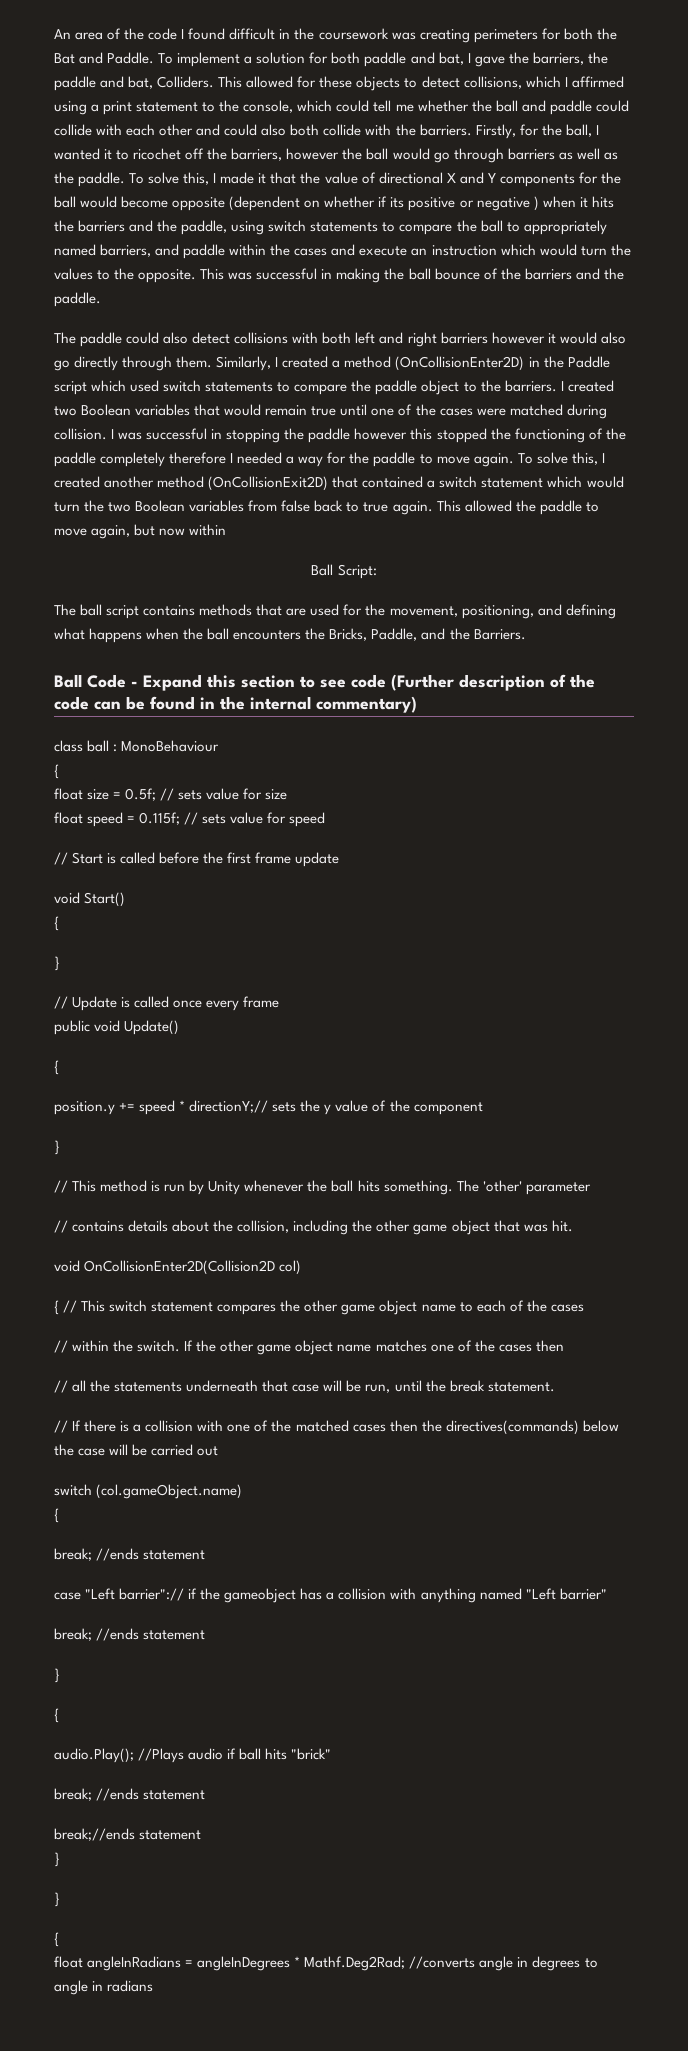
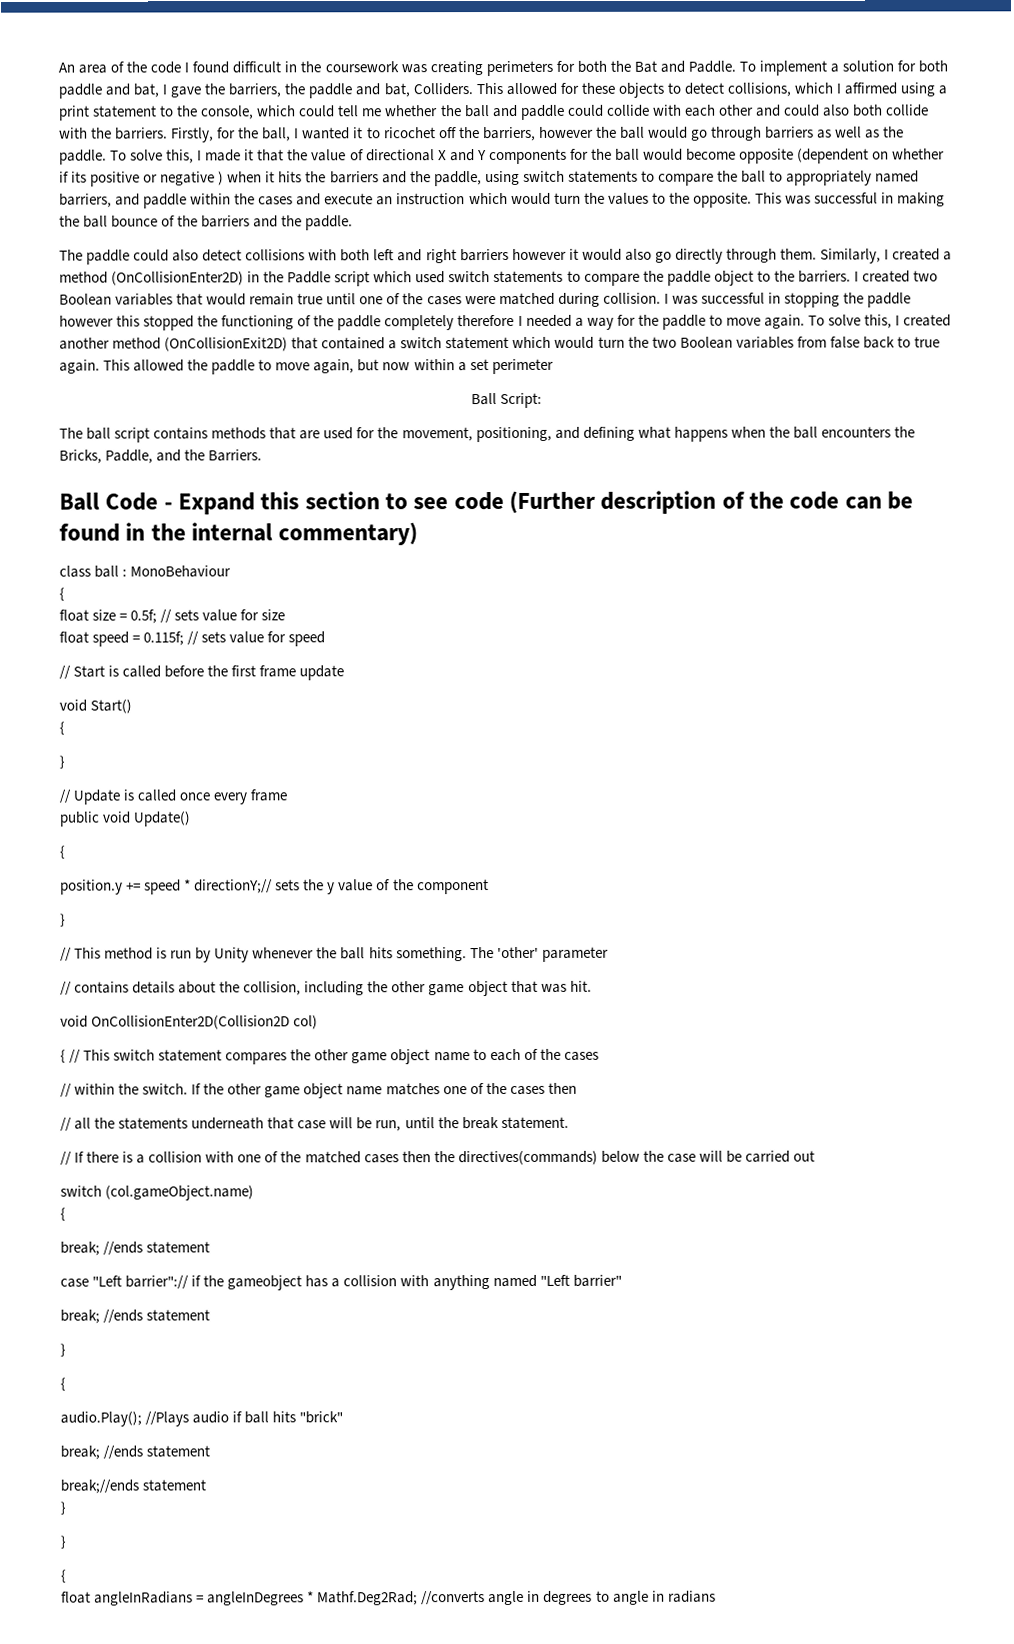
(227, 530) none -> [457,358,554,375] a set perimeter

